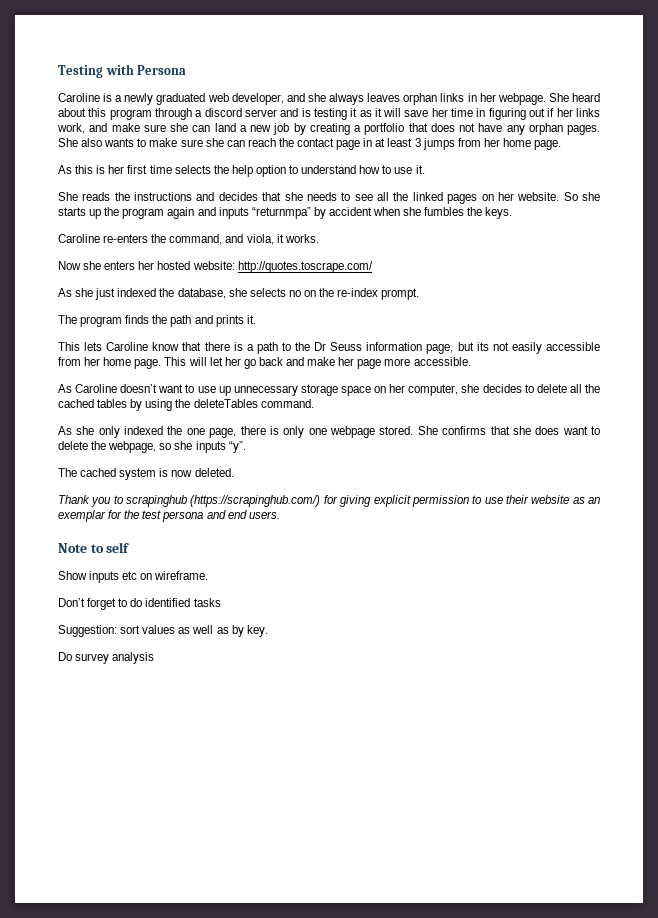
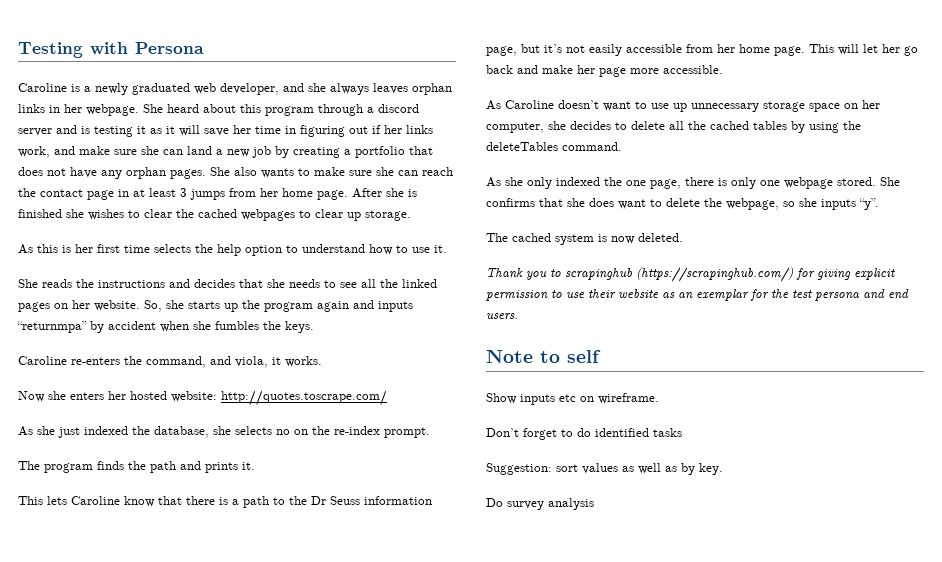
(562, 145) none -> [352,188,417,198] [18,209,411,221] After she is finished she wishes to clear the cached webpages to clear up storage.
[563,192,578,201] So -> [144,300,162,312] So,
[476,342,489,351] its -> [544,44,562,53] it’s

